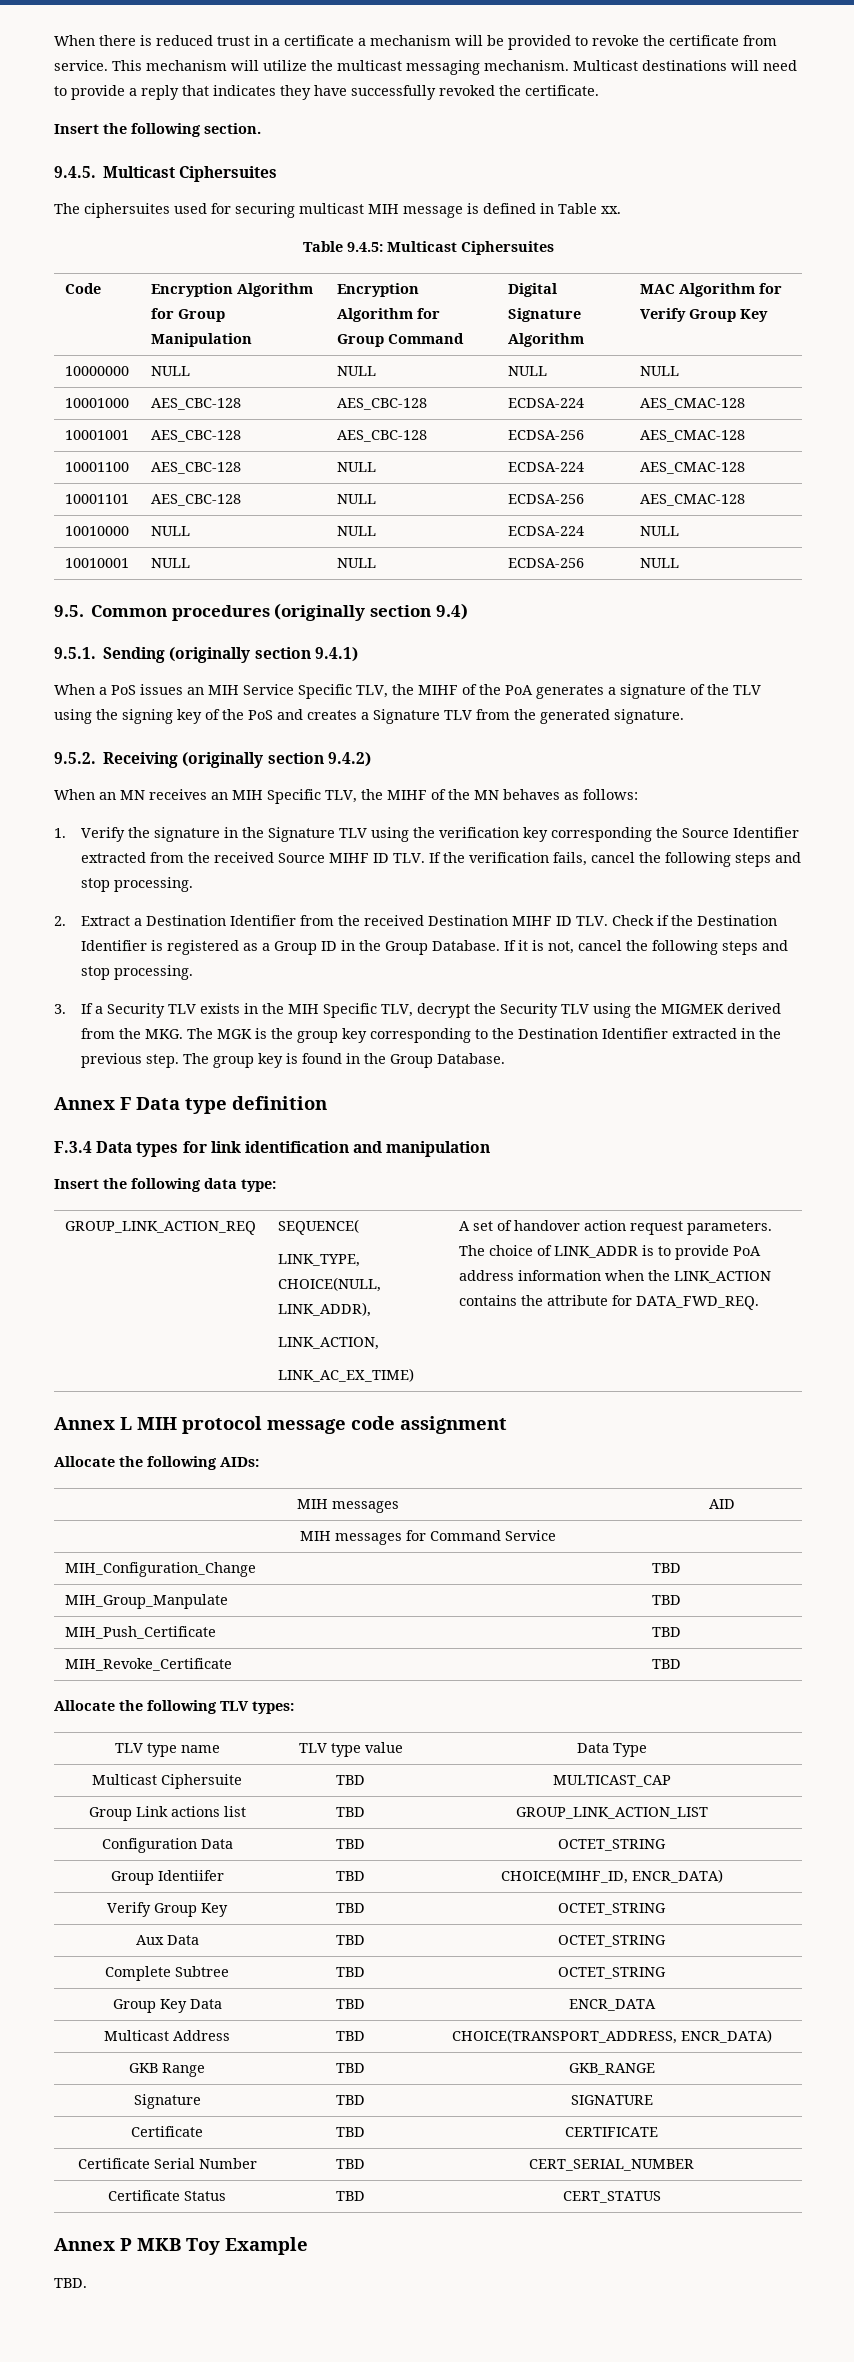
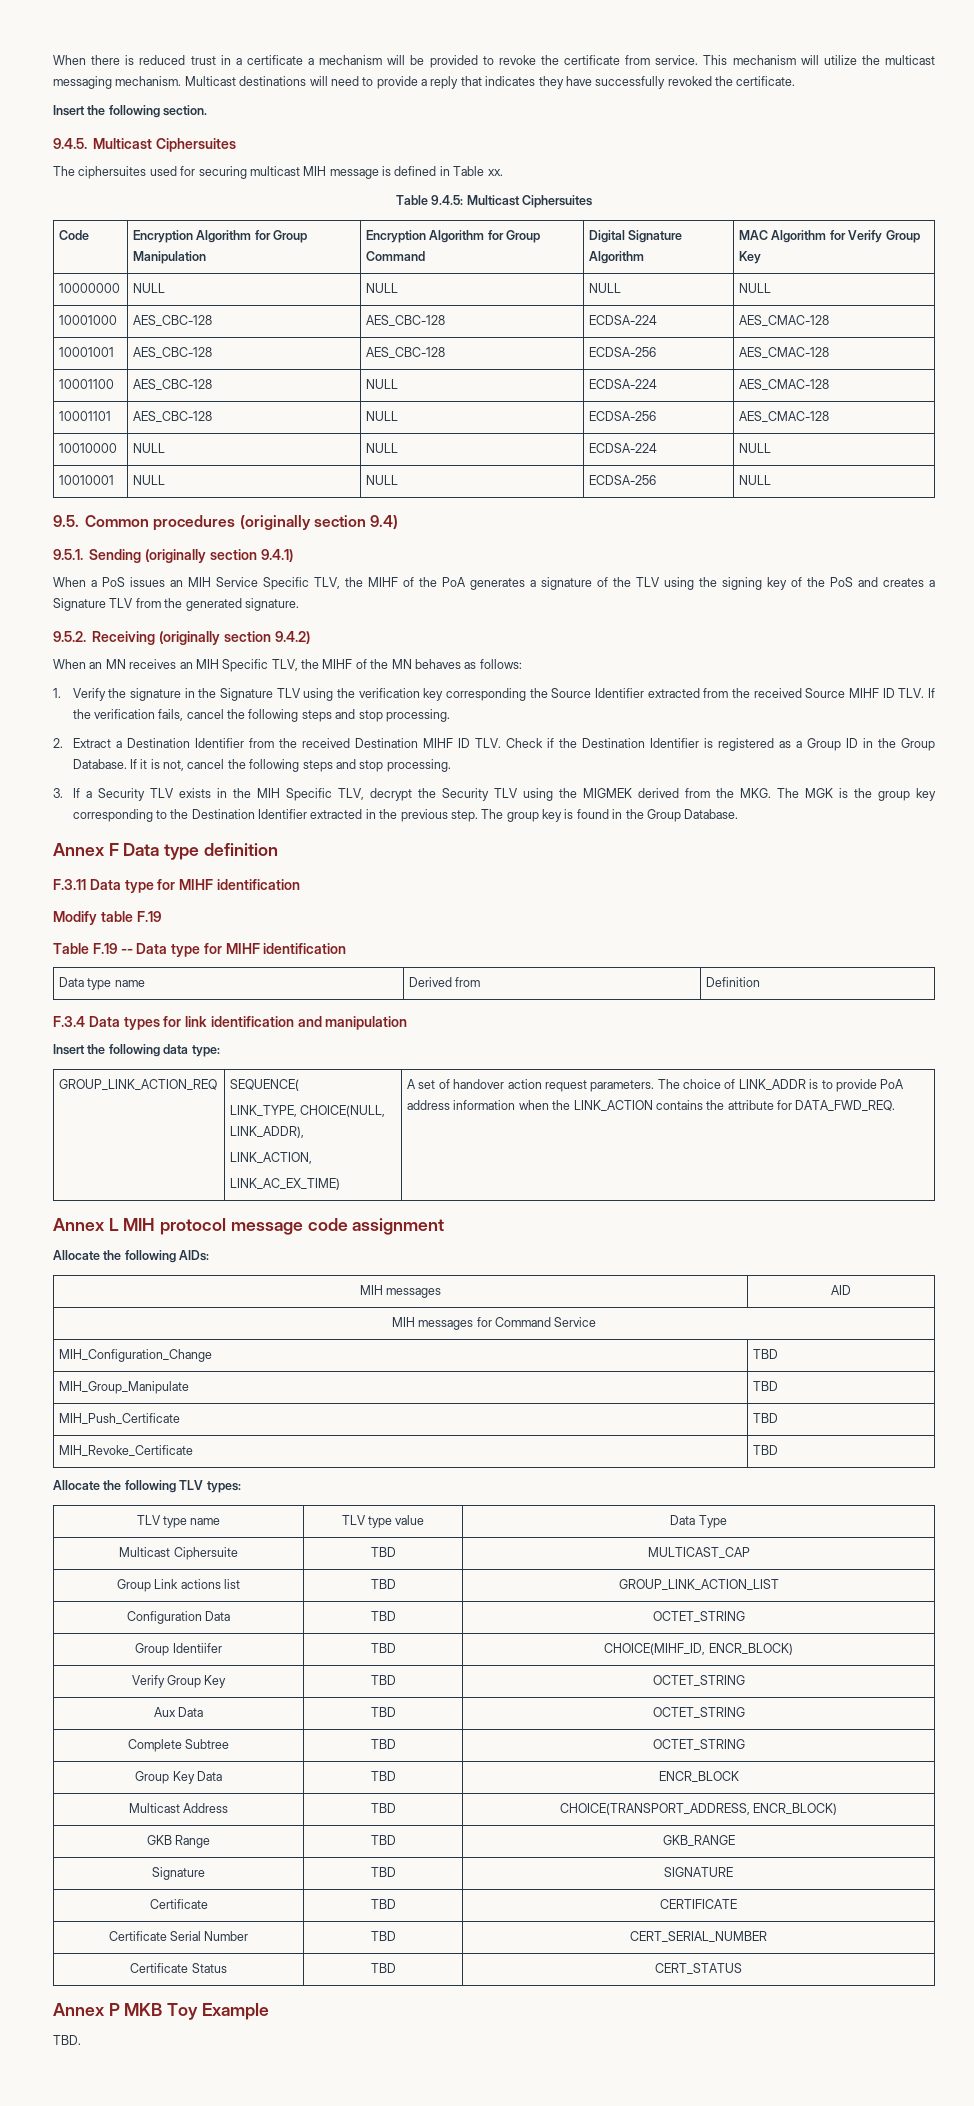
(327, 1103) none -> [53,879,300,893] [53,911,161,925] [53,943,347,957] [59,977,145,990] [409,977,481,987] [706,977,761,987] // F.3.11 Data type for MIHF identification // Modify table F.19 // Table F.19 -- Data type for MIHF identification // Data type name | Derived from | Definition
[64,1594,228,1609] MIH_Group_Manpulate -> [59,1381,190,1394] MIH_Group_Manipulate
[631,1869,723,1883] ENCR_DATA) -> [708,1643,793,1655] ENCR_BLOCK)
[568,1999,656,2011] ENCR_DATA -> [658,1771,739,1782] ENCR_BLOCK
[680,2029,772,2043] ENCR_DATA) -> [753,1803,838,1815] ENCR_BLOCK)

